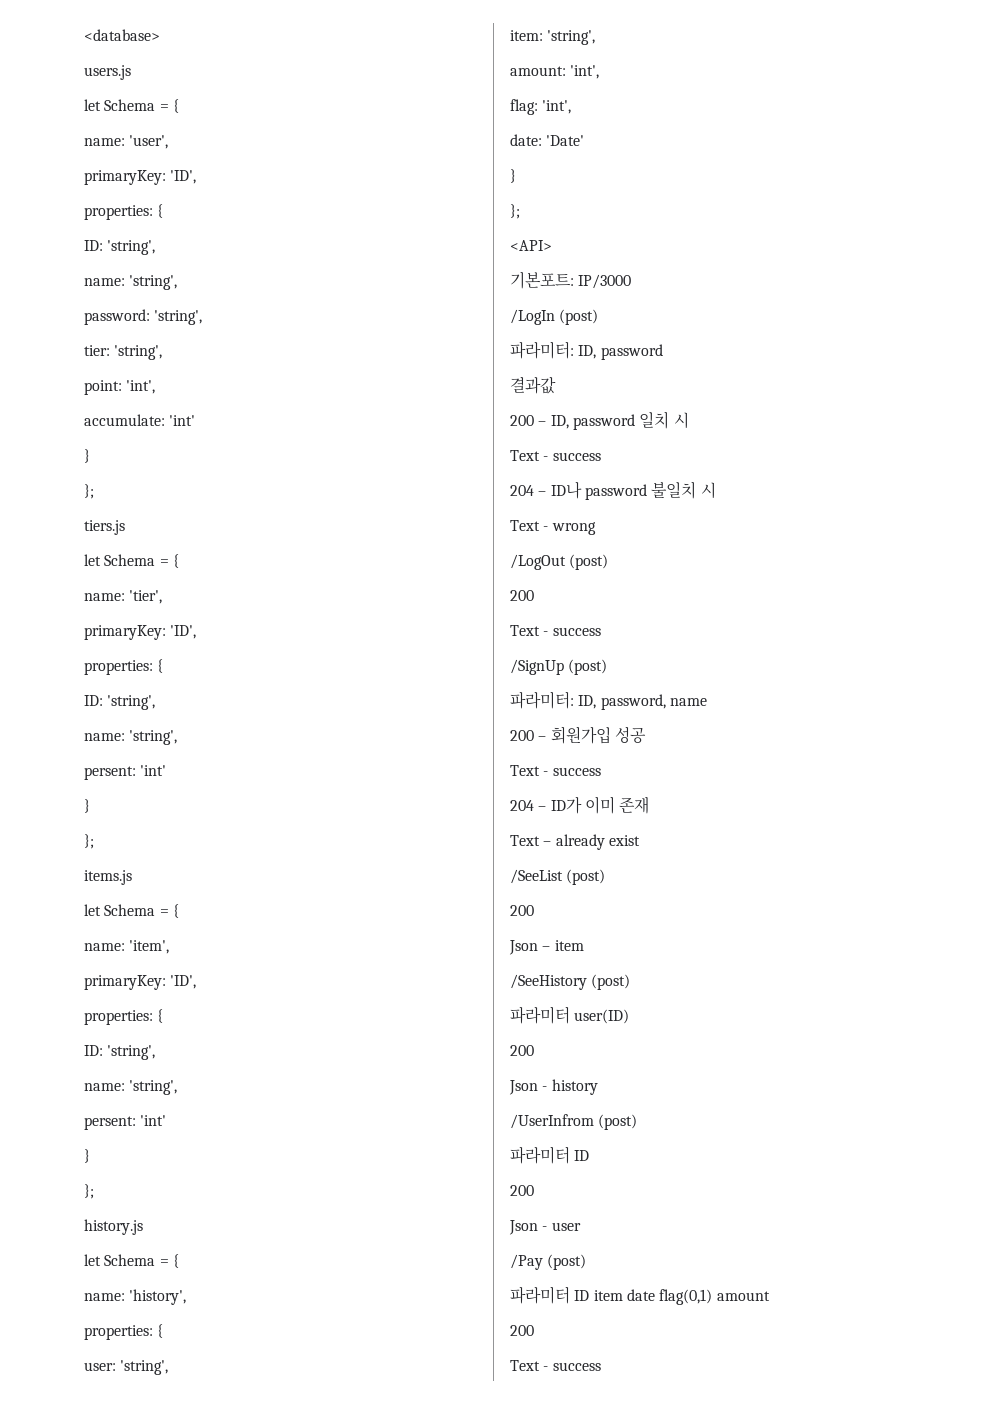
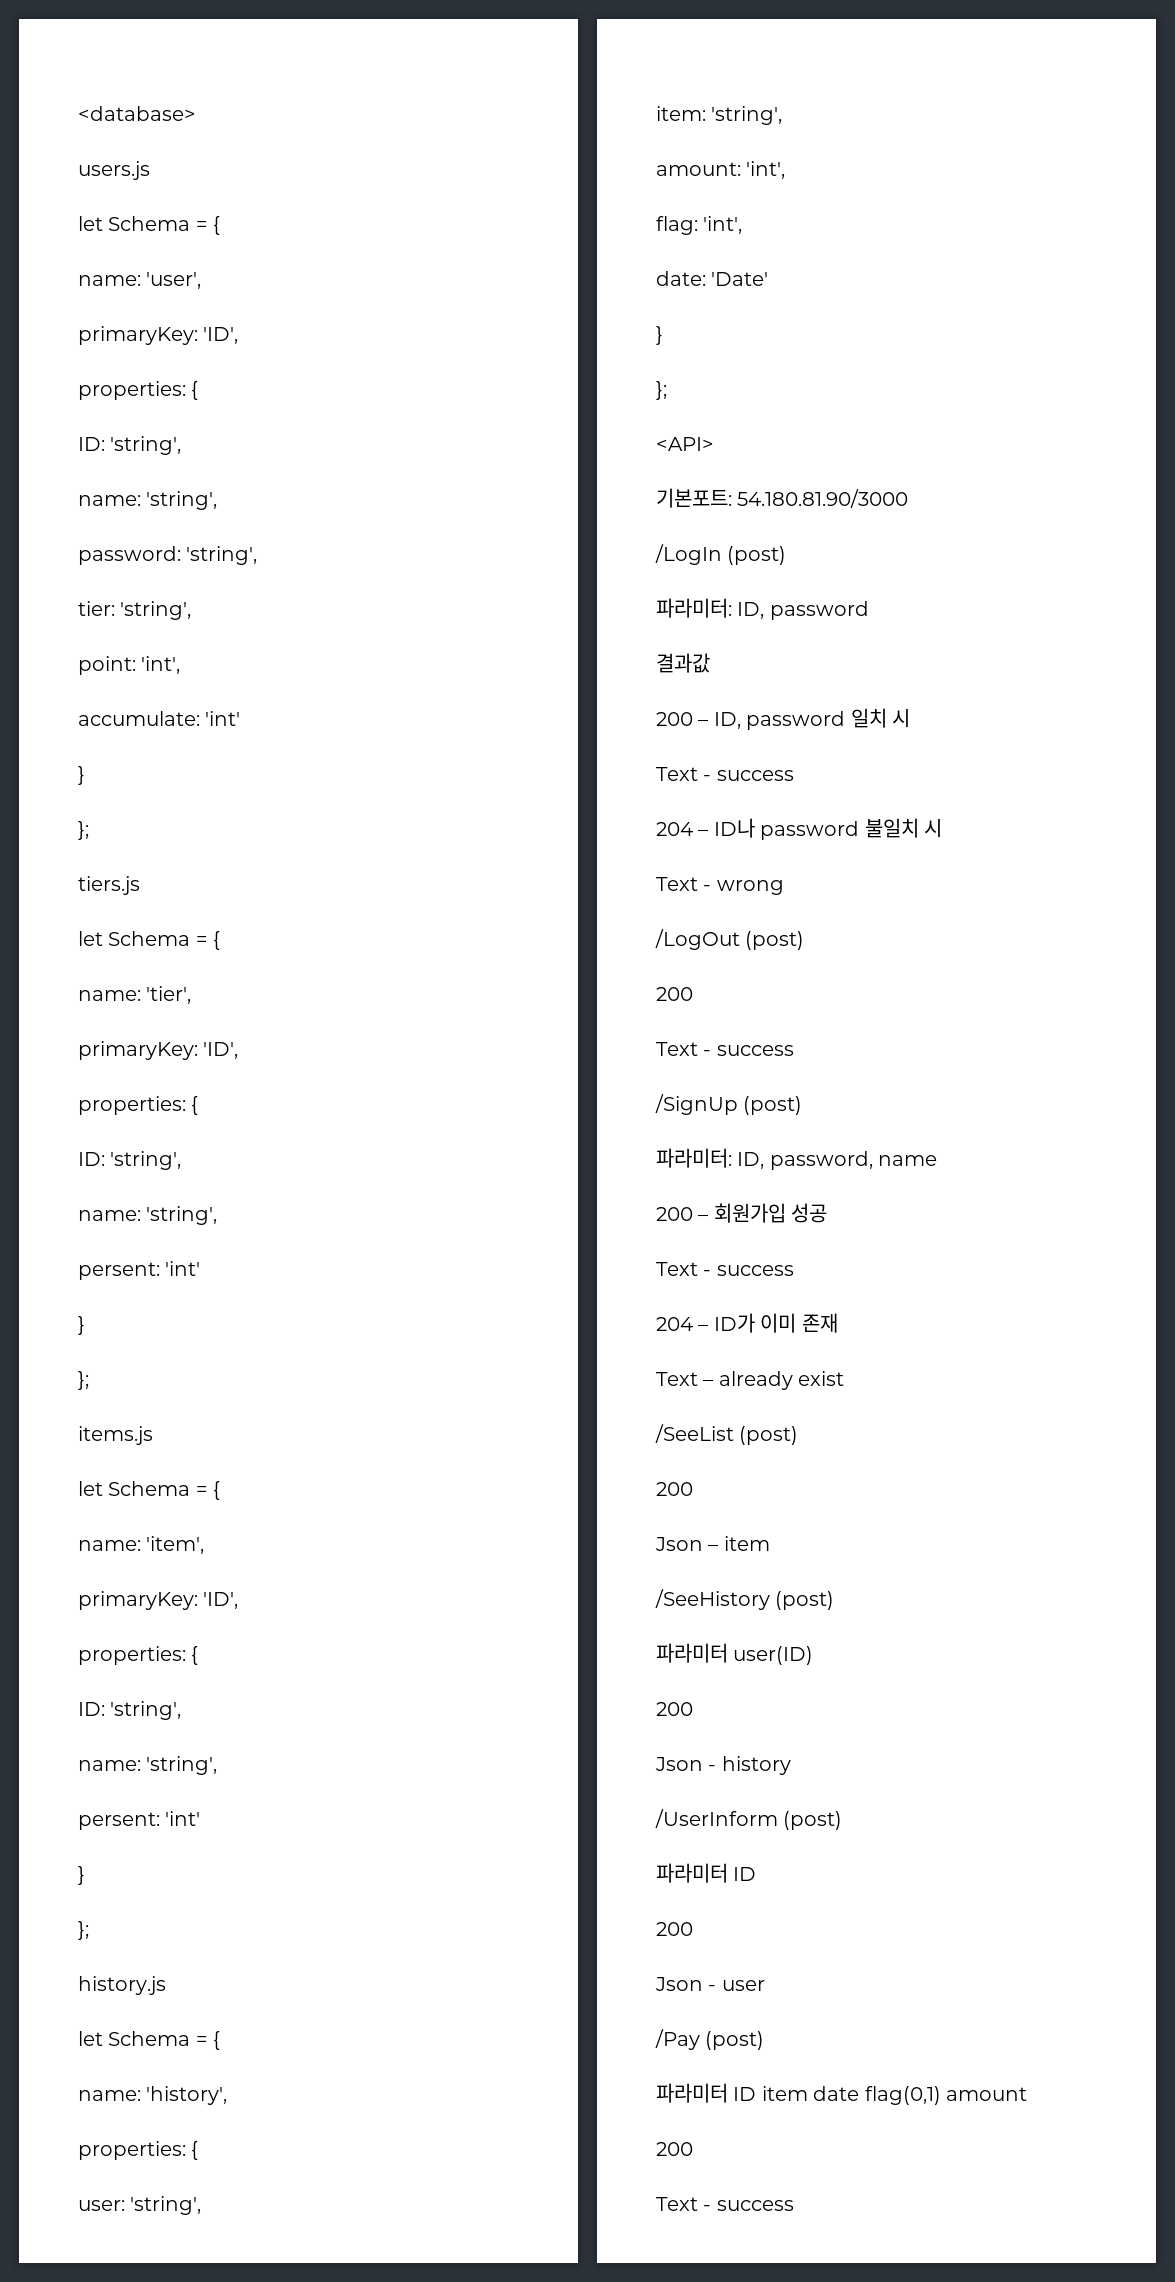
[578,274,632,289] IP/3000 -> [737,489,909,508] 54.180.81.90/3000
[510,1114,594,1129] /UserInfrom -> [655,1809,778,1828] /UserInform

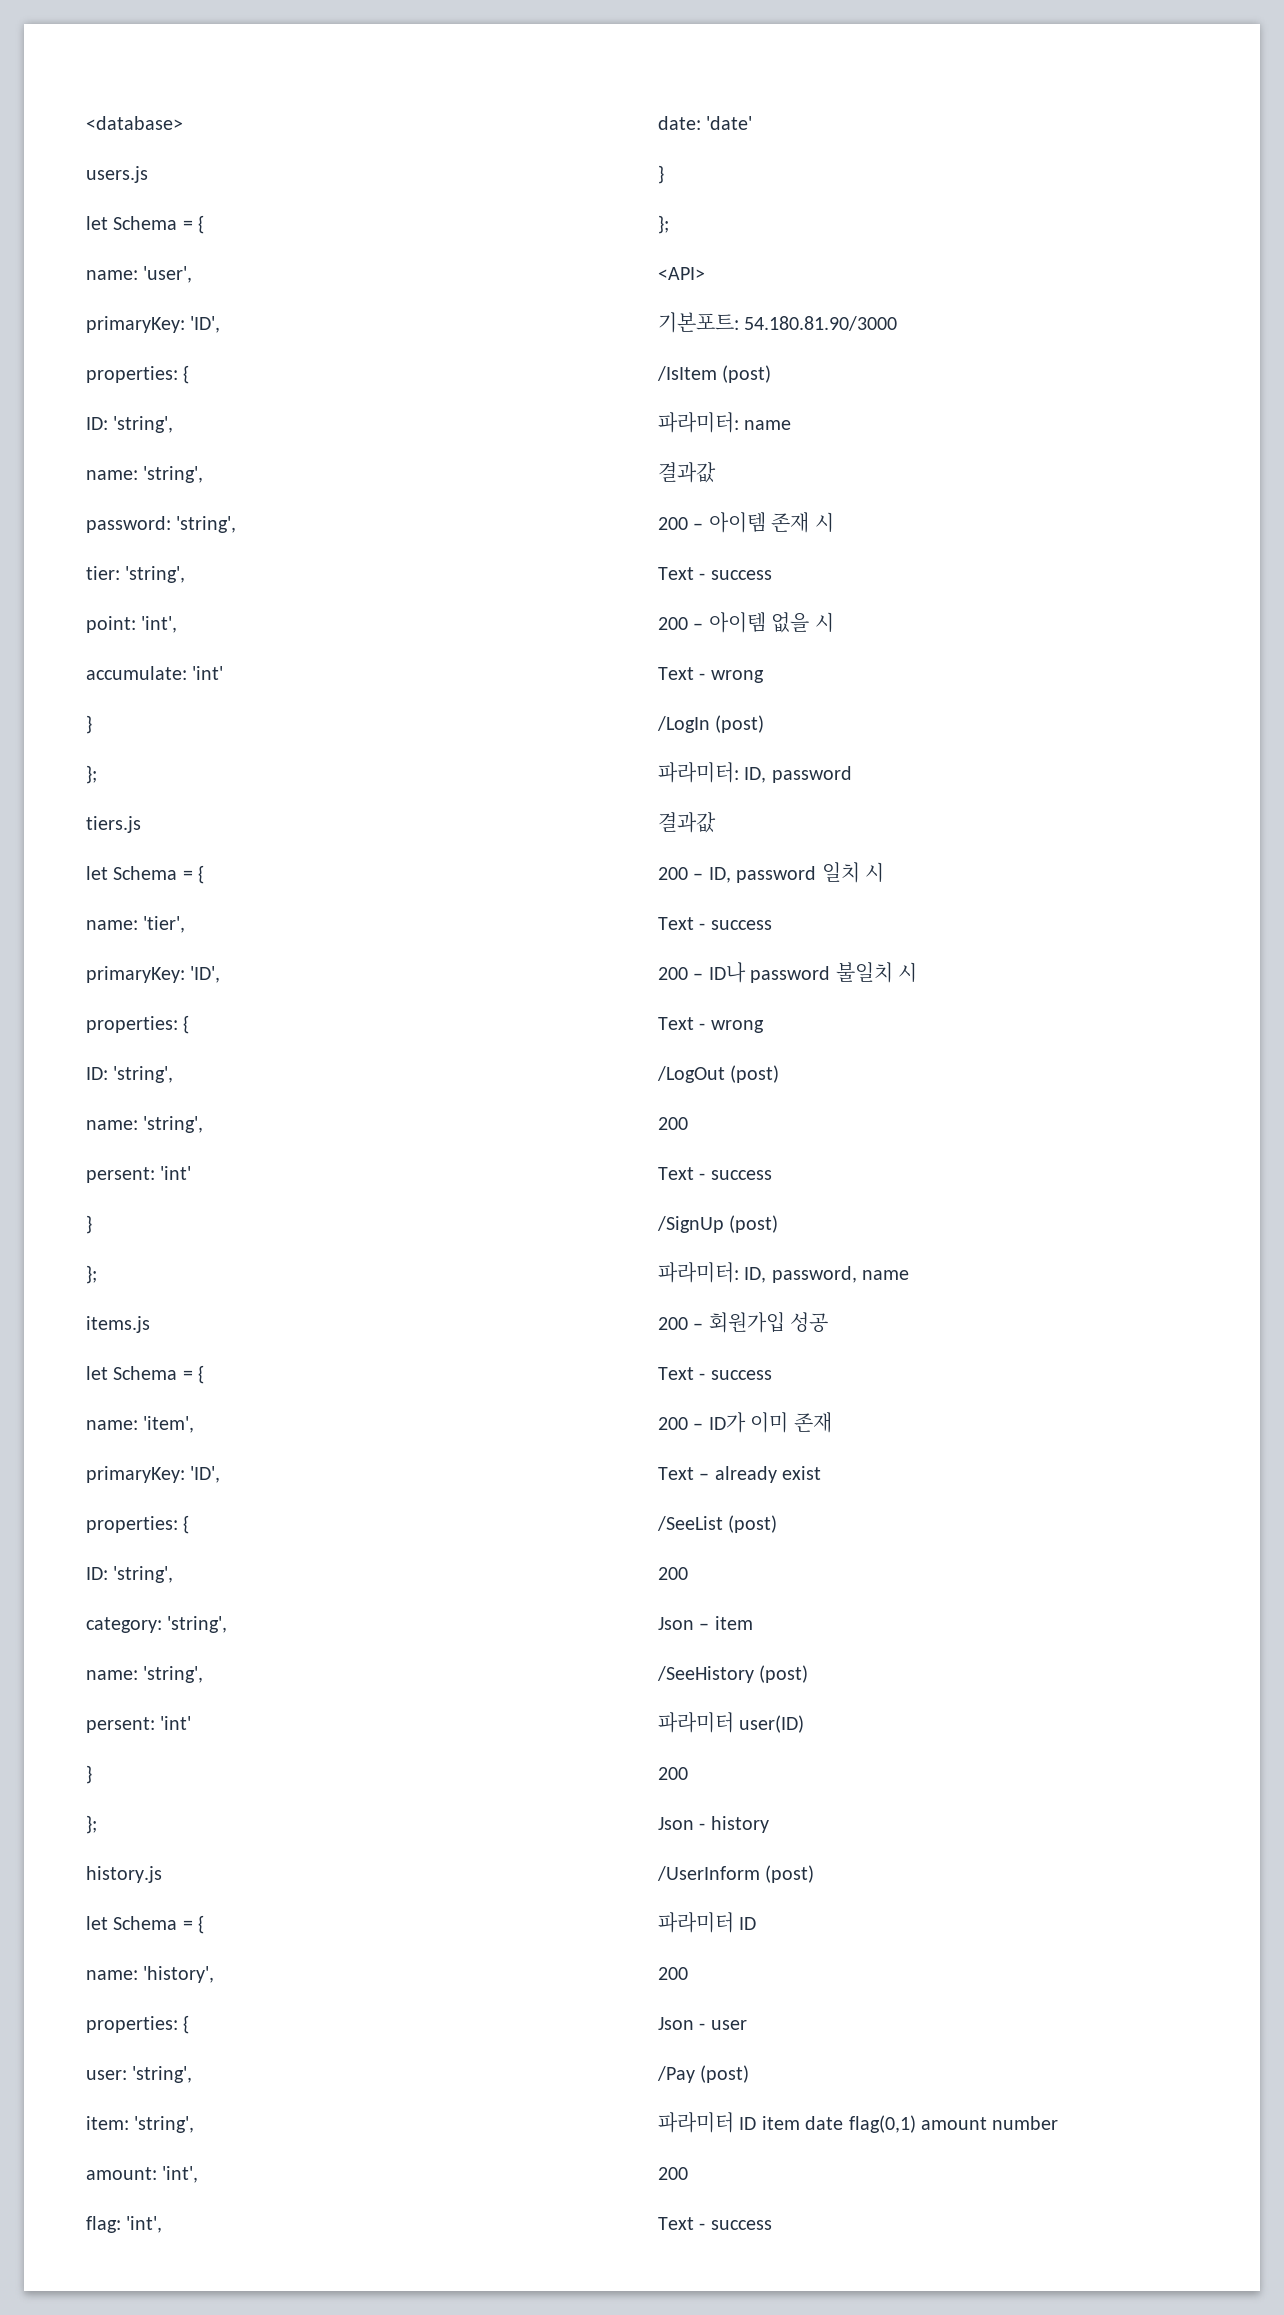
(182, 1710) none -> [86,1616,228,1633] // category: 'string',
[711,272,769,286] 'Date' -> [706,116,753,130] 'date'
(909, 498) none -> [657,365,772,383] [658,412,792,433] [658,462,716,483] [658,512,834,533] [658,567,772,580] [658,612,834,633] [658,667,764,683] // /IsItem (post) // 파라미터: name // 결과값 // 200 – 아이템 존재 시 // Text - success // 200 – 아이템 없을 시 // Text - wrong
[656,822,693,836] 204 -> [658,967,688,980] 200
[656,1317,693,1331] 204 -> [658,1417,688,1430] 200
(1027, 2094) none -> [992,2116,1059,2130] number

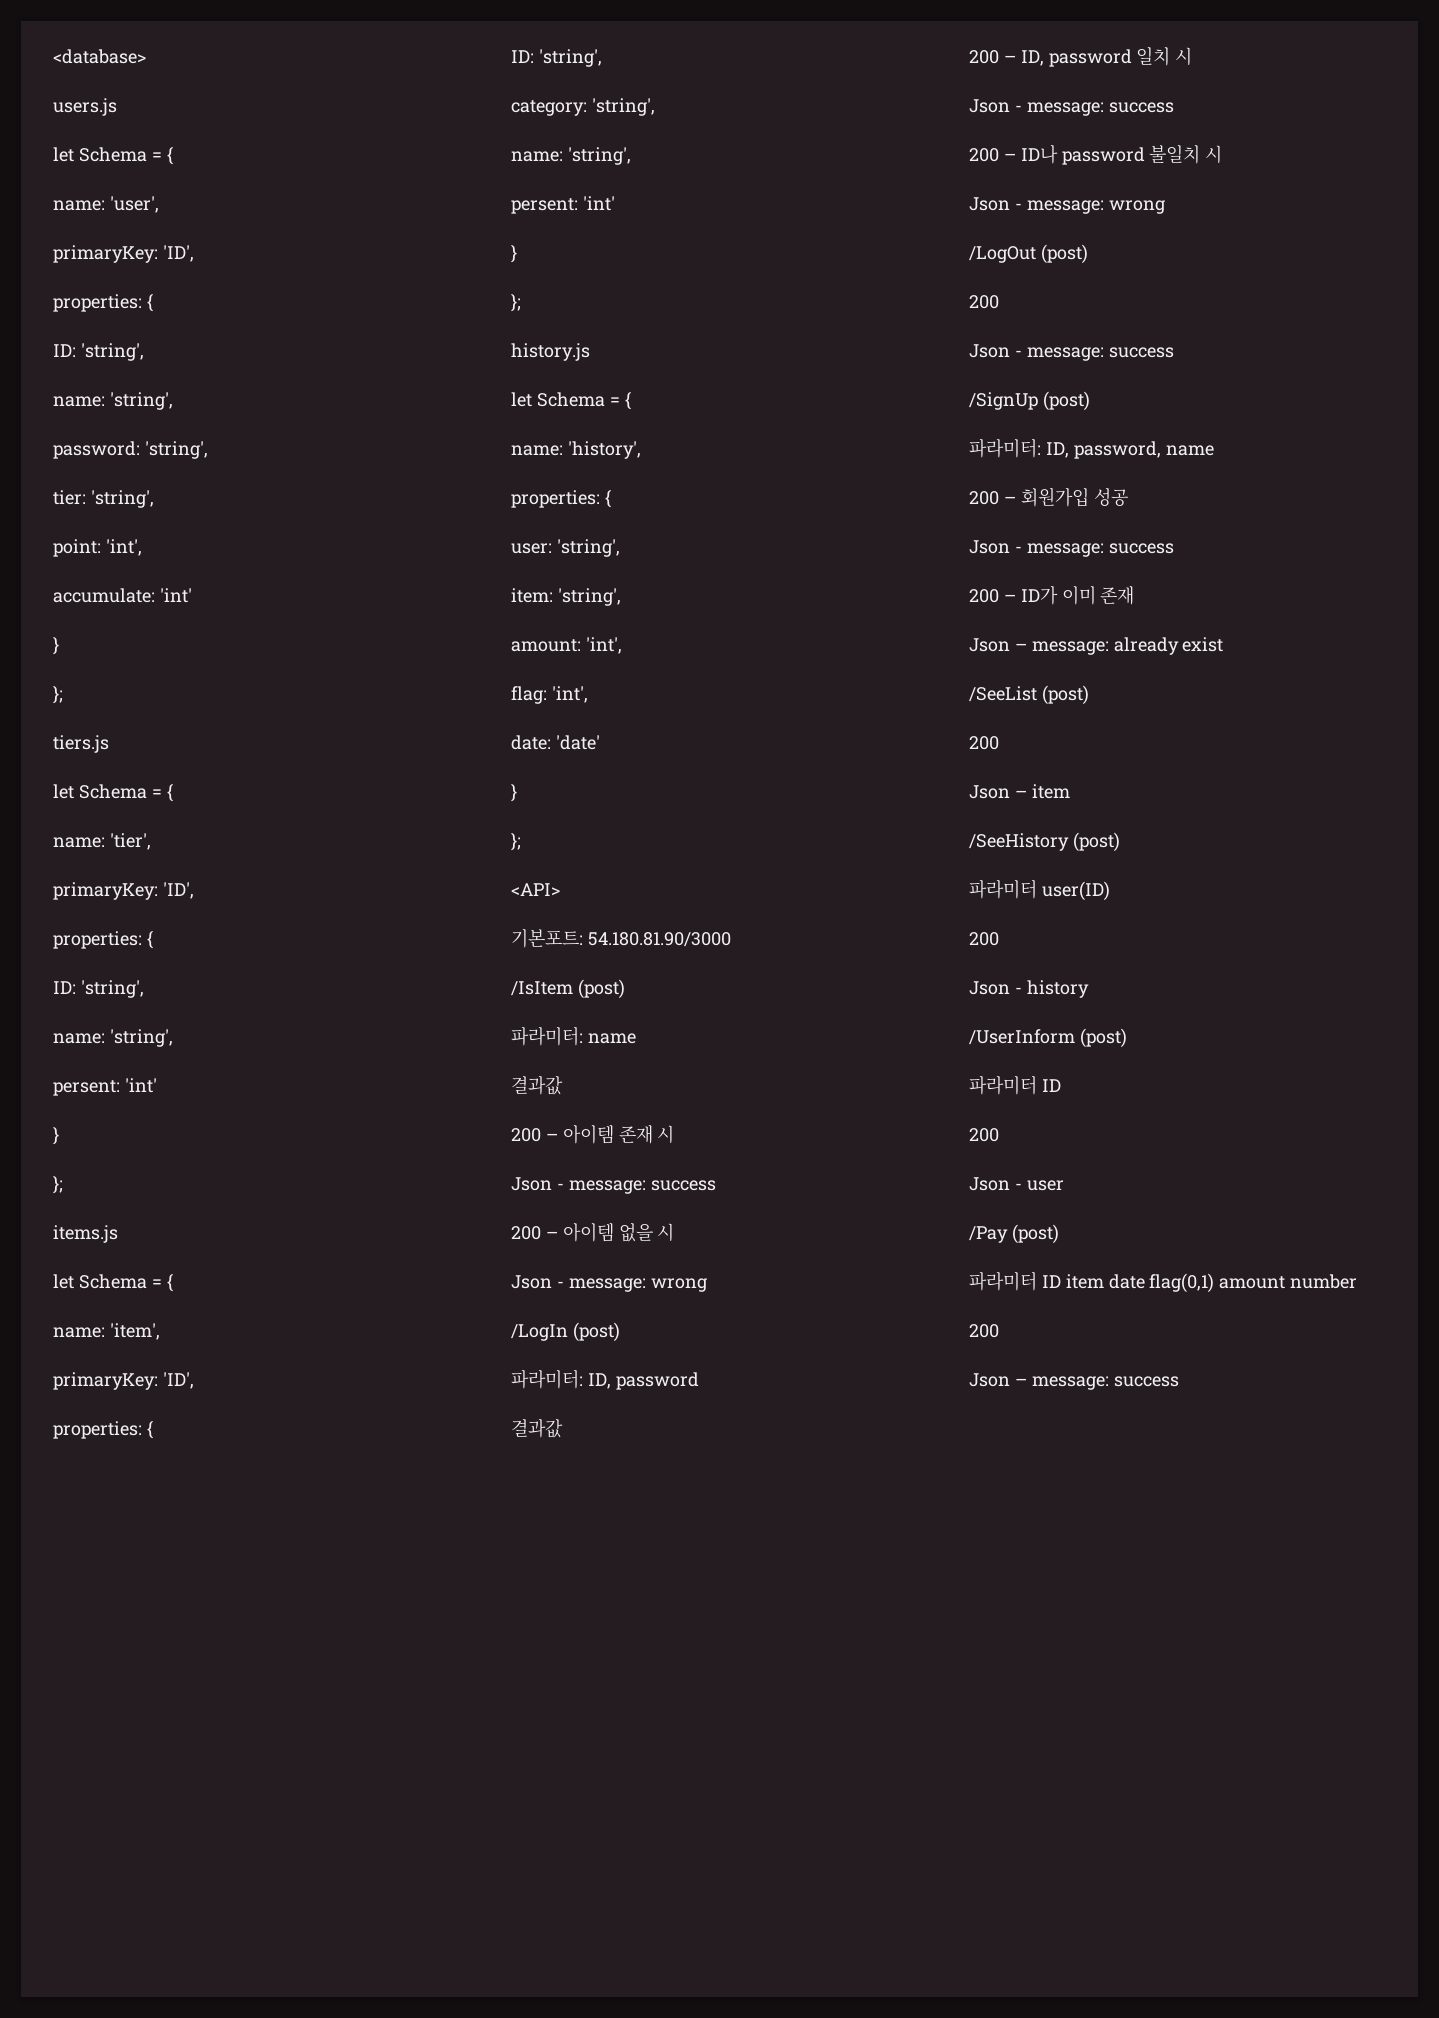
[658,567,706,580] Text - -> [511,1177,646,1194] Json - message:
[658,667,706,680] Text - -> [511,1275,646,1292] Json - message:
[658,917,706,930] Text - -> [969,99,1104,116] Json - message:
[658,1017,706,1030] Text - -> [969,197,1104,214] Json - message:
[658,1167,706,1180] Text - -> [969,344,1104,361] Json - message:
[658,1367,706,1380] Text - -> [969,540,1104,557] Json - message:
[658,1467,710,1480] Text – -> [969,638,1109,655] Json – message:
[658,2217,706,2230] Text - -> [969,1373,1109,1390] Json – message:

